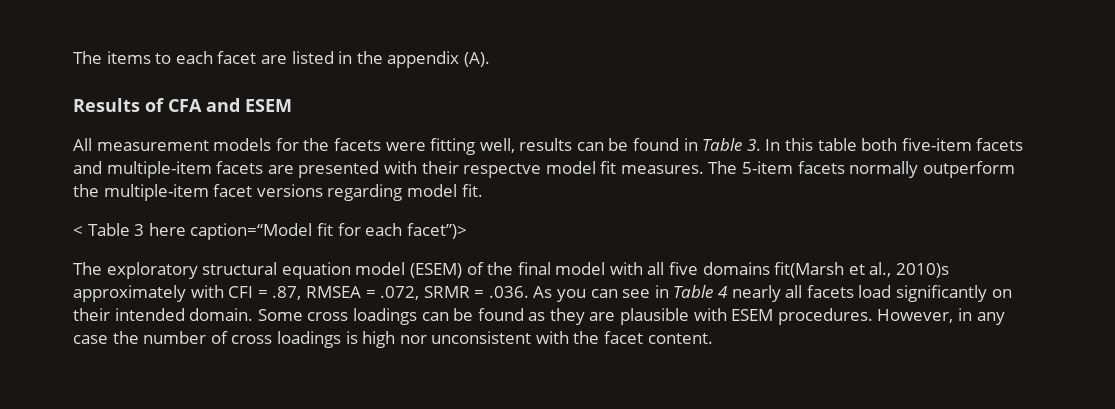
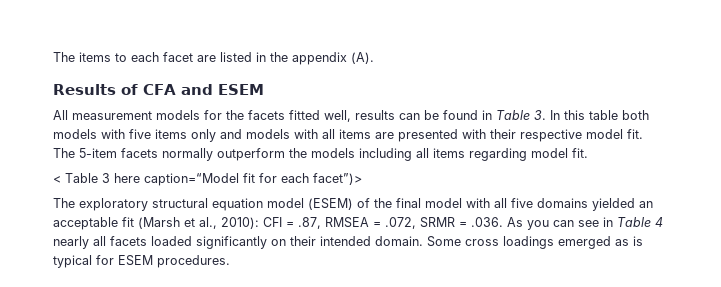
[385,138,476,155] were fitting -> [289,110,320,120] fitted
[901,138,1024,151] [73,161,704,178] five-item facets and multiple-item facets are presented with their respectve model fit measures. -> [53,129,643,142] models with five items only and models with all items are presented with their respective model fit.
[103,184,323,201] multiple-item facet versions -> [311,148,465,161] models including all items
[774,262,950,278] [73,285,224,302] fit(Marsh et al., 2010)s approximately with -> [592,198,653,211] [53,217,259,230] yielded an acceptable fit (Marsh et al., 2010):
[858,285,892,298] load -> [151,236,192,246] loaded
[421,308,1005,325] [73,331,713,348] can be found as they are plausible with ESEM procedures. However, in any case the number of cross loadings is high nor unconsistent with the facet content. -> [558,236,643,249] [53,255,230,268] emerged as is typical for ESEM procedures.

